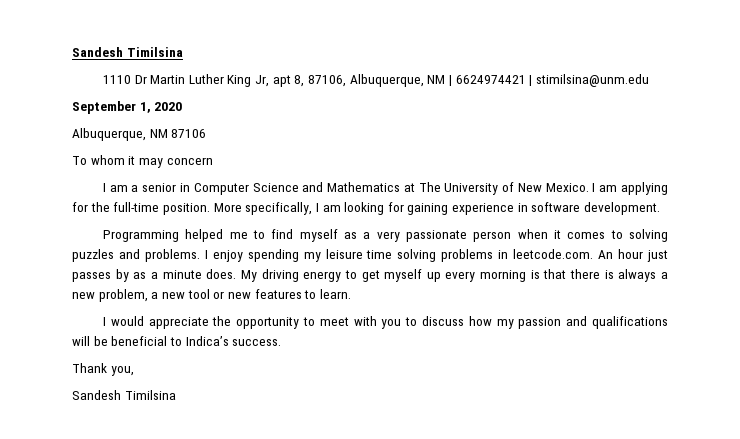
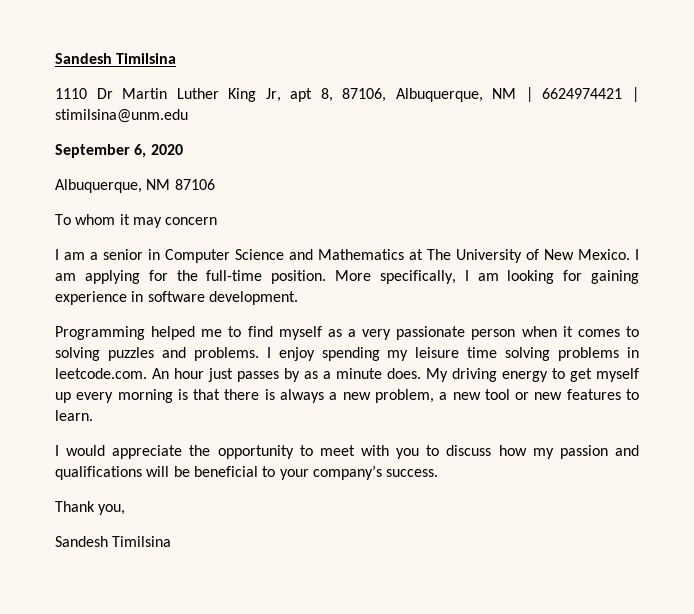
[139,102,151,113] 1, -> [134,144,147,158] 6,
[185,336,229,346] Indica’s -> [279,465,382,480] your company’s

